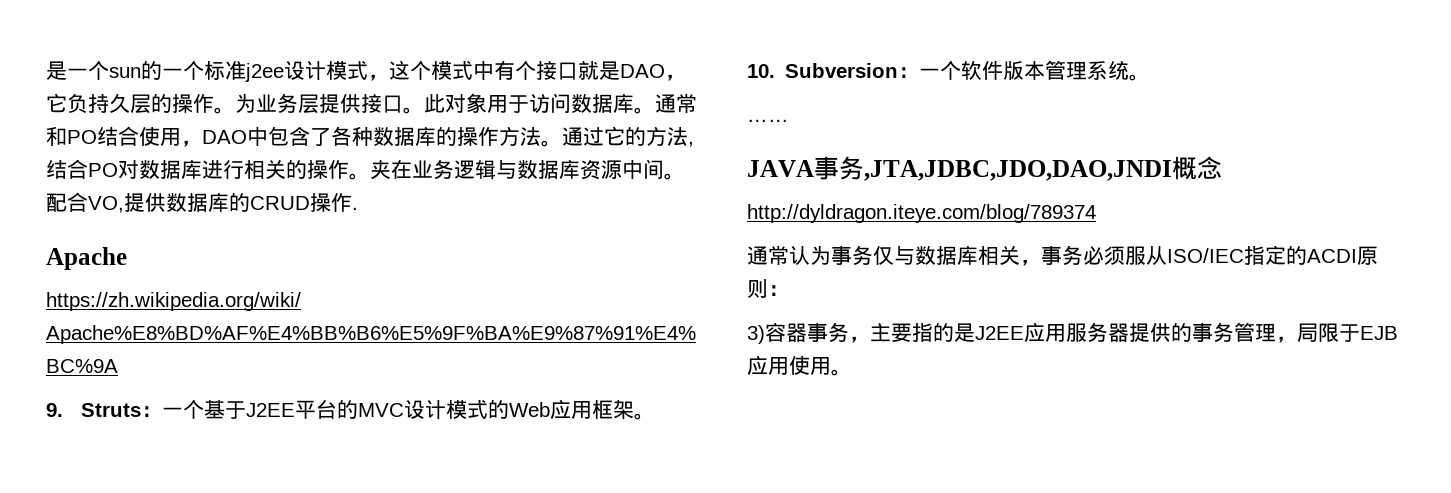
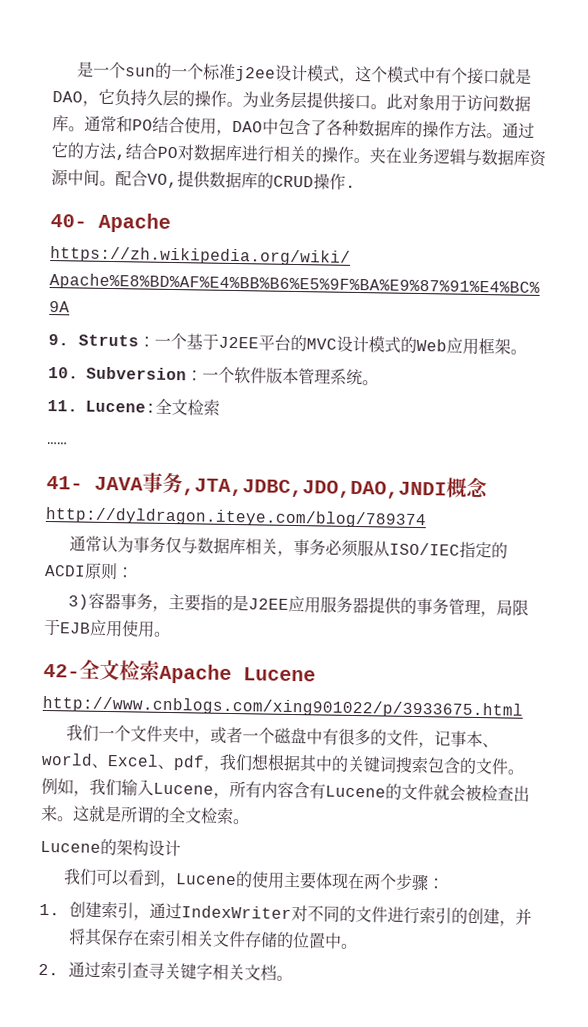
(358, 208) none -> [50,214,87,228] 40-
(1151, 77) none -> [47,398,220,416] // 11. Lucene:全文检索
(789, 120) none -> [46,475,83,490] 41-
(852, 372) none -> [43,659,316,685] [42,695,523,719] [65,724,499,749] [41,752,524,775] [41,777,530,802] [40,804,250,825] [40,838,181,857] [62,868,445,892] [39,900,532,927] [67,928,358,950] [38,960,293,982] // 42-全文检索Apache Lucene // http://www.cnblogs.com/xing901022/p/3933675.html // 我们一个文件夹中，或者一个磁盘中有很多的文件，记事本、world、Excel、pdf，我们想根据其中的关键词搜索包含的文件。例如，我们输入Lucene，所有内容含有Lucene的文件就会被检查出来。这就是所谓的全文检索。 // Lucene的架构设计 // 我们可以看到，Lucene的使用主要体现在两个步骤： // 1.创建索引，通过IndexWriter对不同的文件进行索引的创建，并将其保存在索引相关文件存储的位置中。 // 2.通过索引查寻关键字相关文档。

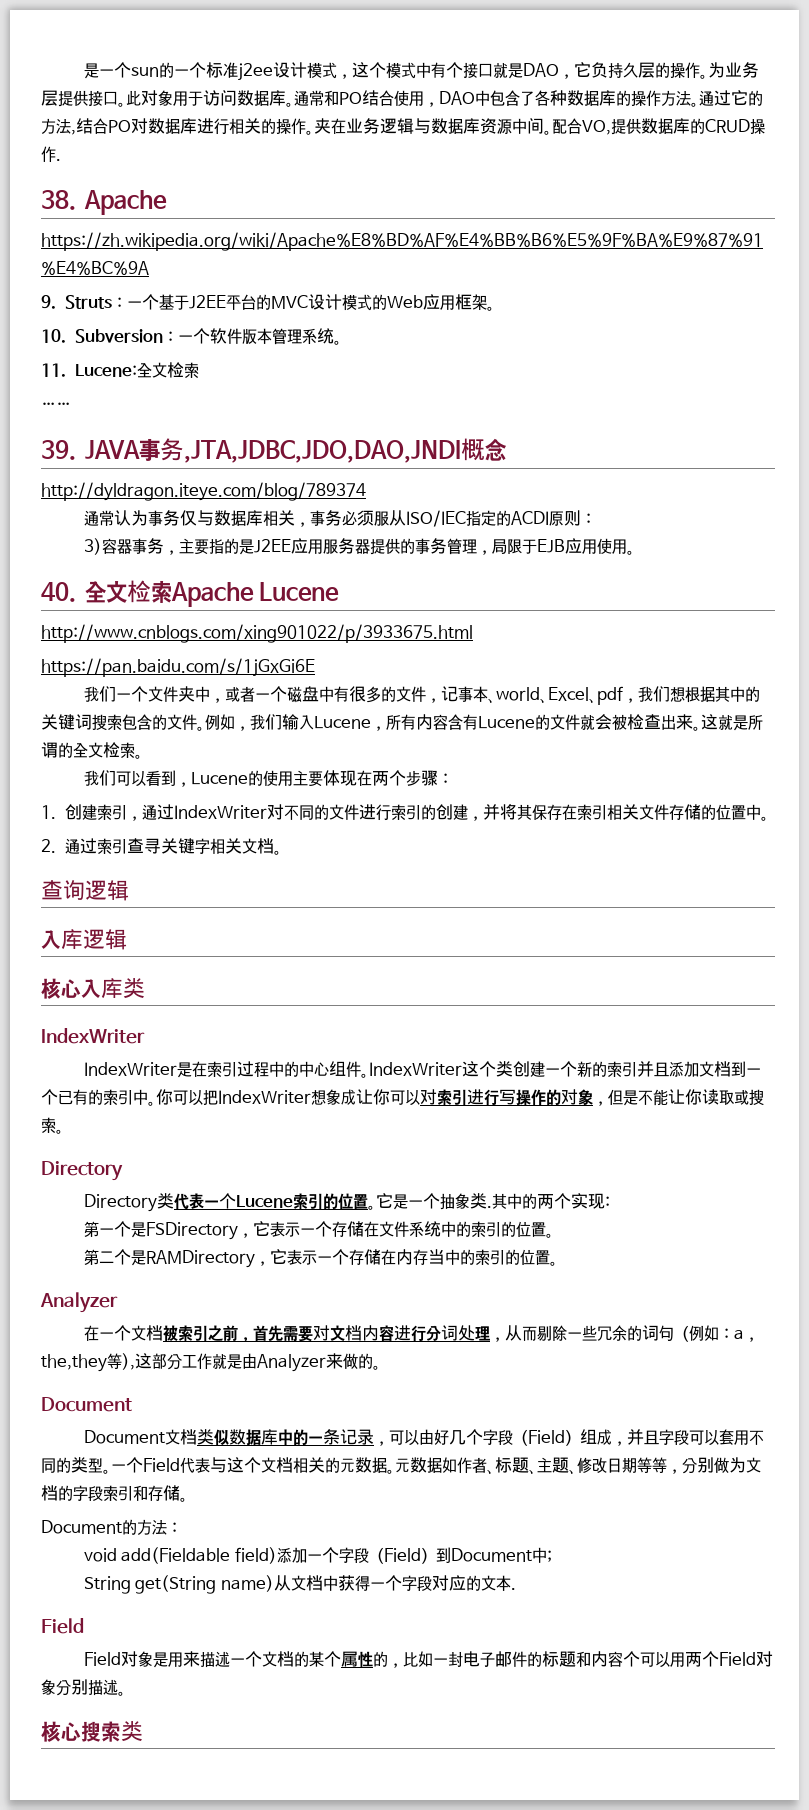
[50,214,87,228] 40- -> [41,190,76,210] 38.
[46,475,83,490] 41- -> [41,440,76,460] 39.
[43,663,80,678] 42- -> [41,582,76,602] 40.
(523, 707) none -> [41,658,315,677] // https://pan.baidu.com/s/1jGxGi6E
[40,838,181,857] // Lucene的架构设计 -> (143, 756) none
(293, 978) none -> [41,880,129,901] [41,929,127,950] [41,978,145,999] [41,1028,145,1044] [83,1061,761,1078] [41,1089,764,1106] [41,1117,64,1134] [41,1161,123,1181] [83,1193,610,1212] [83,1221,554,1240] [83,1249,558,1268] [40,1292,118,1313] [83,1325,759,1342] [41,1353,381,1372] [41,1397,132,1412] [83,1429,764,1446] [41,1457,761,1475] [41,1485,188,1502] [41,1519,182,1535] [83,1547,552,1564] [83,1575,516,1594] [41,1618,84,1634] [83,1651,773,1668] [41,1679,126,1696] [41,1721,143,1742] // 查询逻辑 // 入库逻辑 // 核心入库类 // IndexWriter // IndexWriter是在索引过程中的中心组件。IndexWriter这个类创建一个新的索引并且添加文档到一个已有的索引中。你可以把IndexWriter想象成让你可以对索引进行写操作的对象，但是不能让你读取或搜索。 // Directory // Directory类代表一个Lucene索引的位置。它是一个抽象类.其中的两个实现: // 第一个是FSDirectory，它表示一个存储在文件系统中的索引的位置。 // 第二个是RAMDirectory，它表示一个存储在内存当中的索引的位置。 // Analyzer // 在一个文档被索引之前，首先需要对文档内容进行分词处理，从而剔除一些冗余的词句（例如：a，the,they等),这部分工作就是由Analyzer来做的。 // Document // Document文档类似数据库中的一条记录，可以由好几个字段（Field）组成，并且字段可以套用不同的类型。一个Field代表与这个文档相关的元数据。元数据如作者、标题、主题、修改日期等等，分别做为文档的字段索引和存储。 // Document的方法： // void add(Fieldable field)添加一个字段（Field）到Document中; // String get(String name)从文档中获得一个字段对应的文本. // Field // Field对象是用来描述一个文档的某个属性的，比如一封电子邮件的标题和内容个可以用两个Field对象分别描述。 // 核心搜索类

